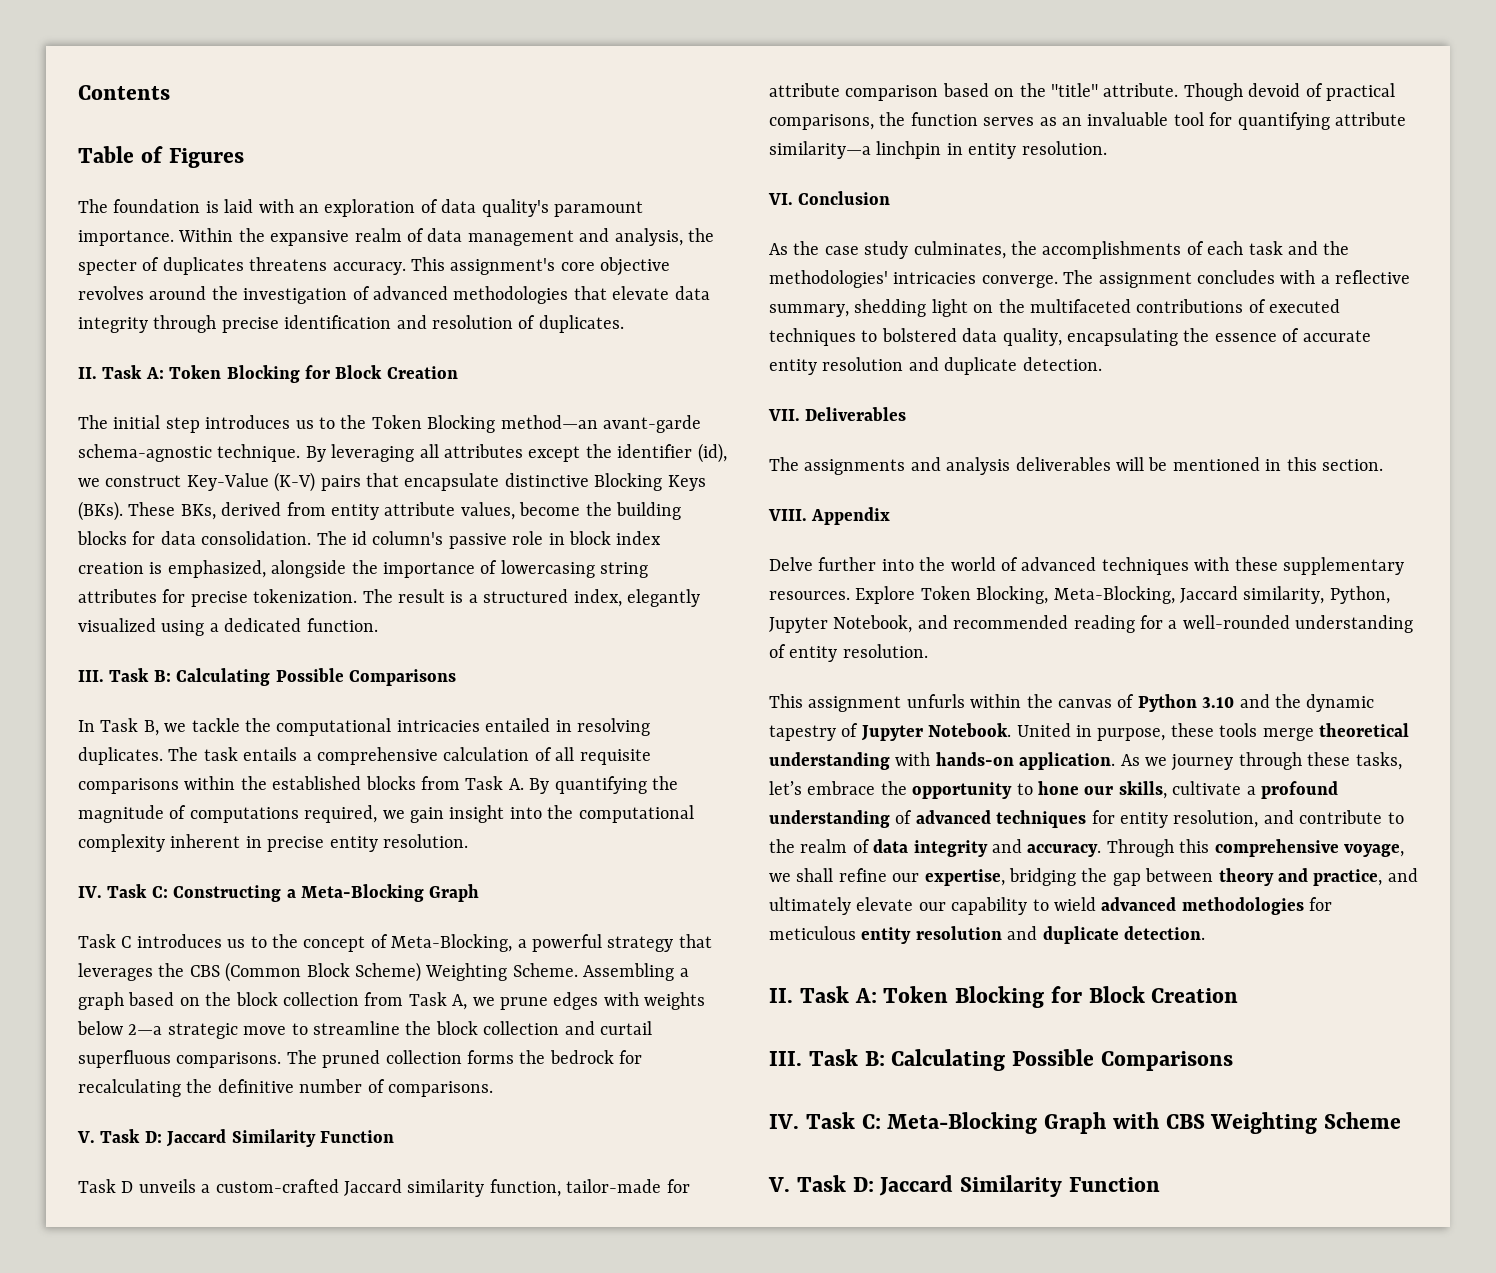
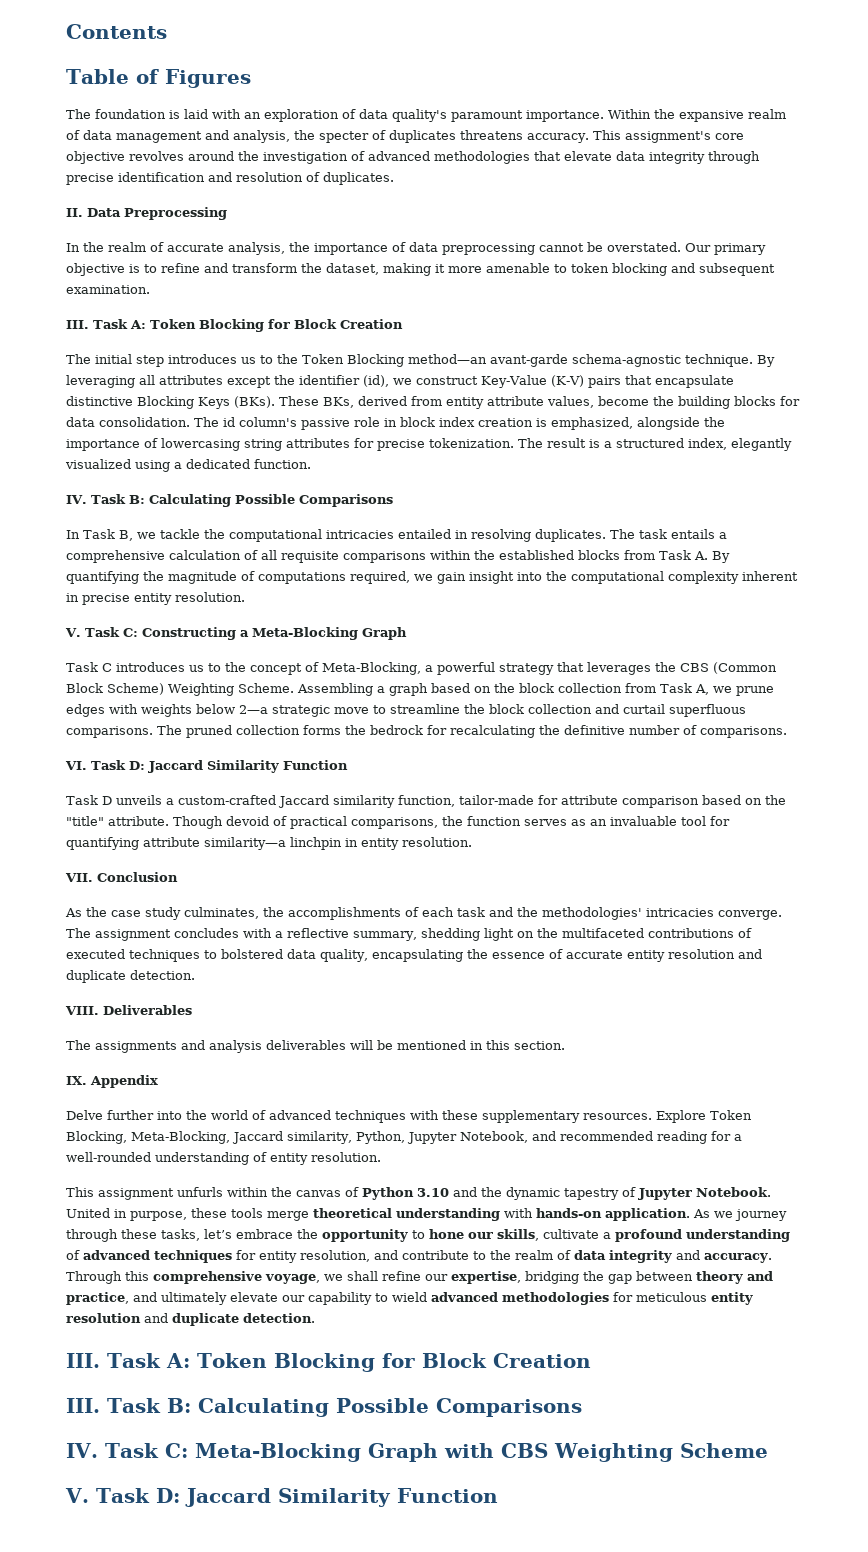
(97, 373) none -> [87,207,227,220] [66,242,766,255] [66,263,775,276] [66,285,150,294] [66,320,89,329] Data Preprocessing // In the realm of accurate analysis, the importance of data preprocessing cannot be overstated. Our primary objective is to refine and transform the dataset, making it more amenable to token blocking and subsequent examination. // III.
[78,670,104,682] III. -> [66,495,87,504] IV.
[78,886,102,898] IV. -> [65,628,81,637] V.
[77,1131,95,1143] V. -> [65,761,87,770] VI.
[768,193,793,205] VI. -> [65,873,93,882] VII.
[768,409,800,421] VII. -> [65,1006,99,1015] VIII.
[768,509,807,521] VIII. -> [66,1076,87,1085] IX.
[769,988,793,1003] II. -> [66,1353,100,1368] III.

